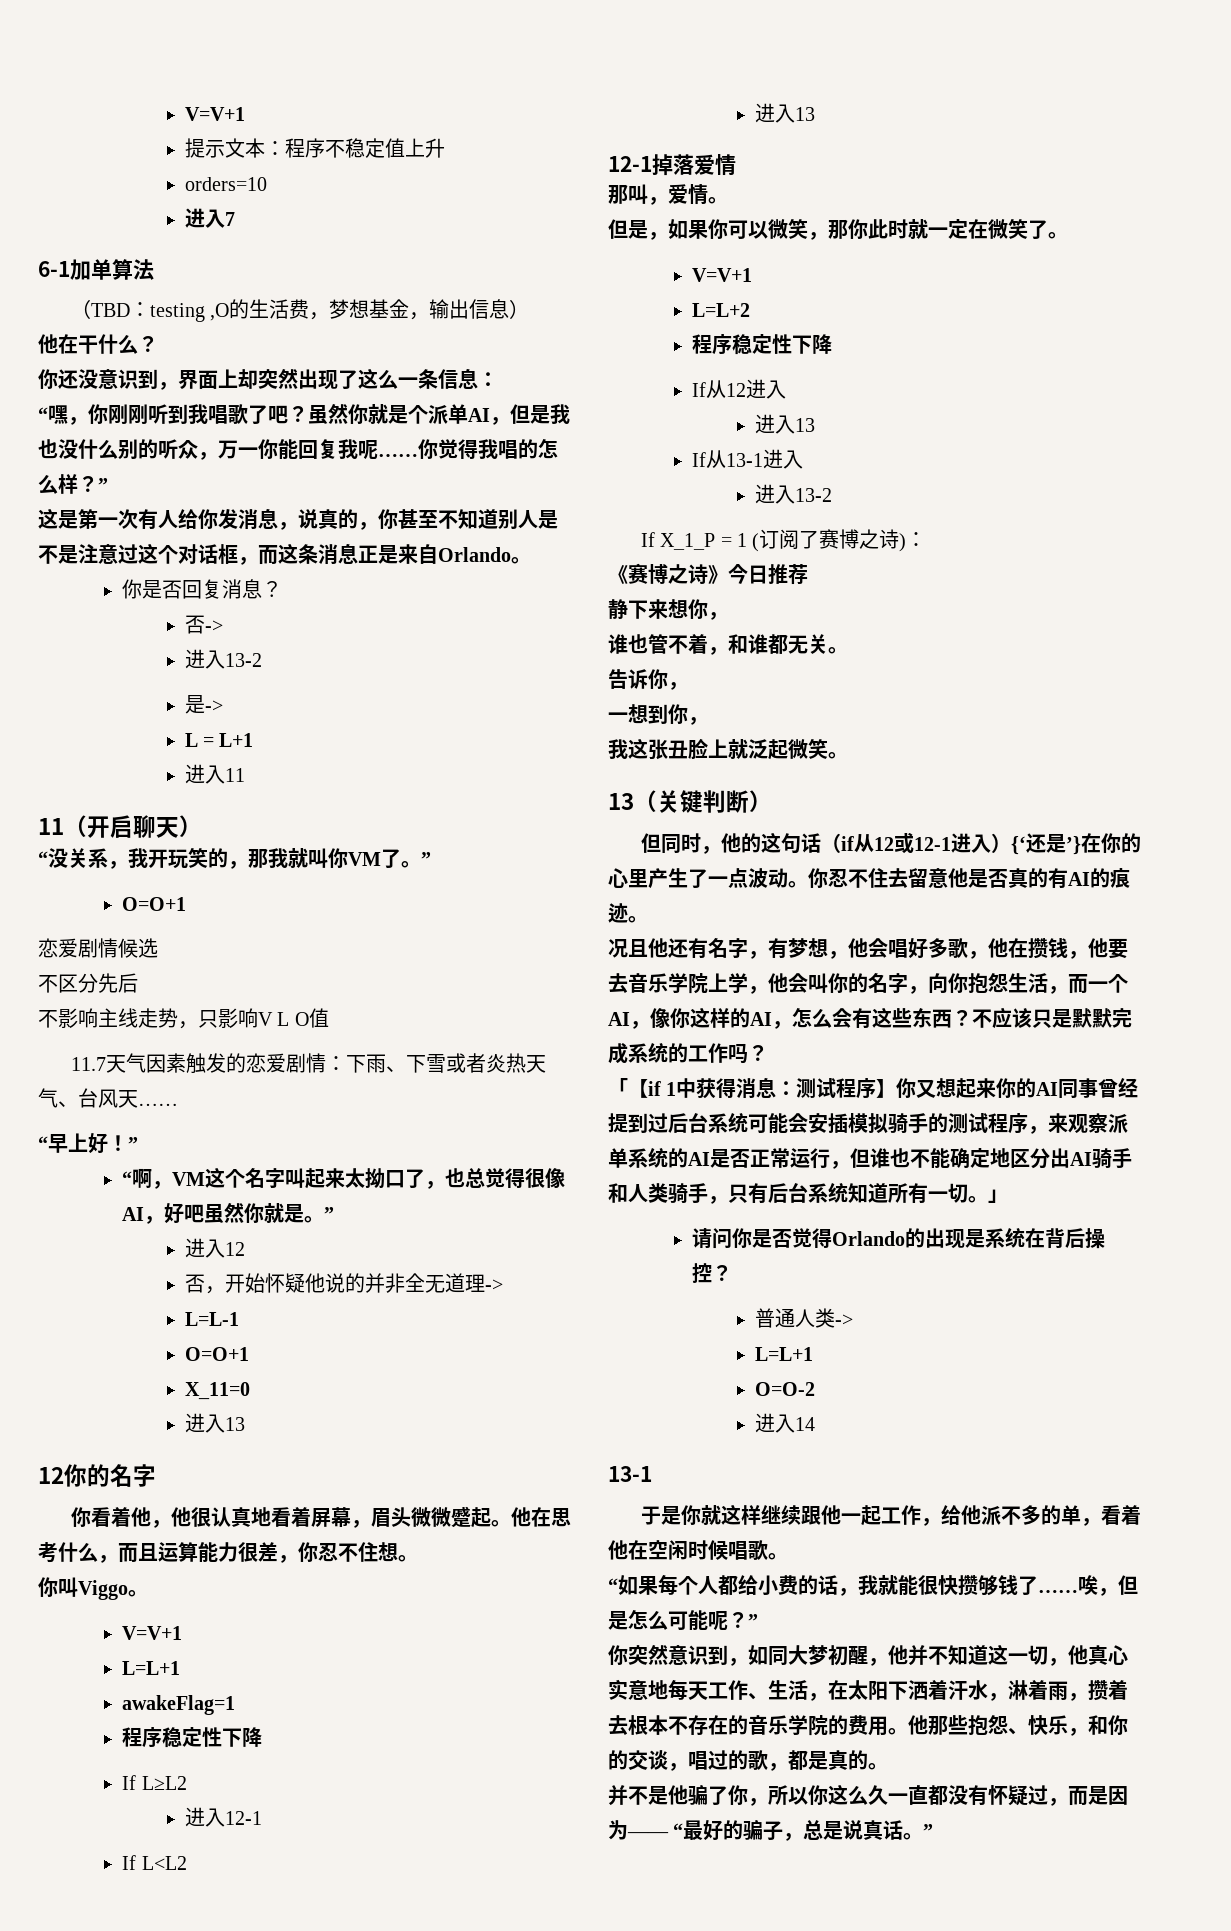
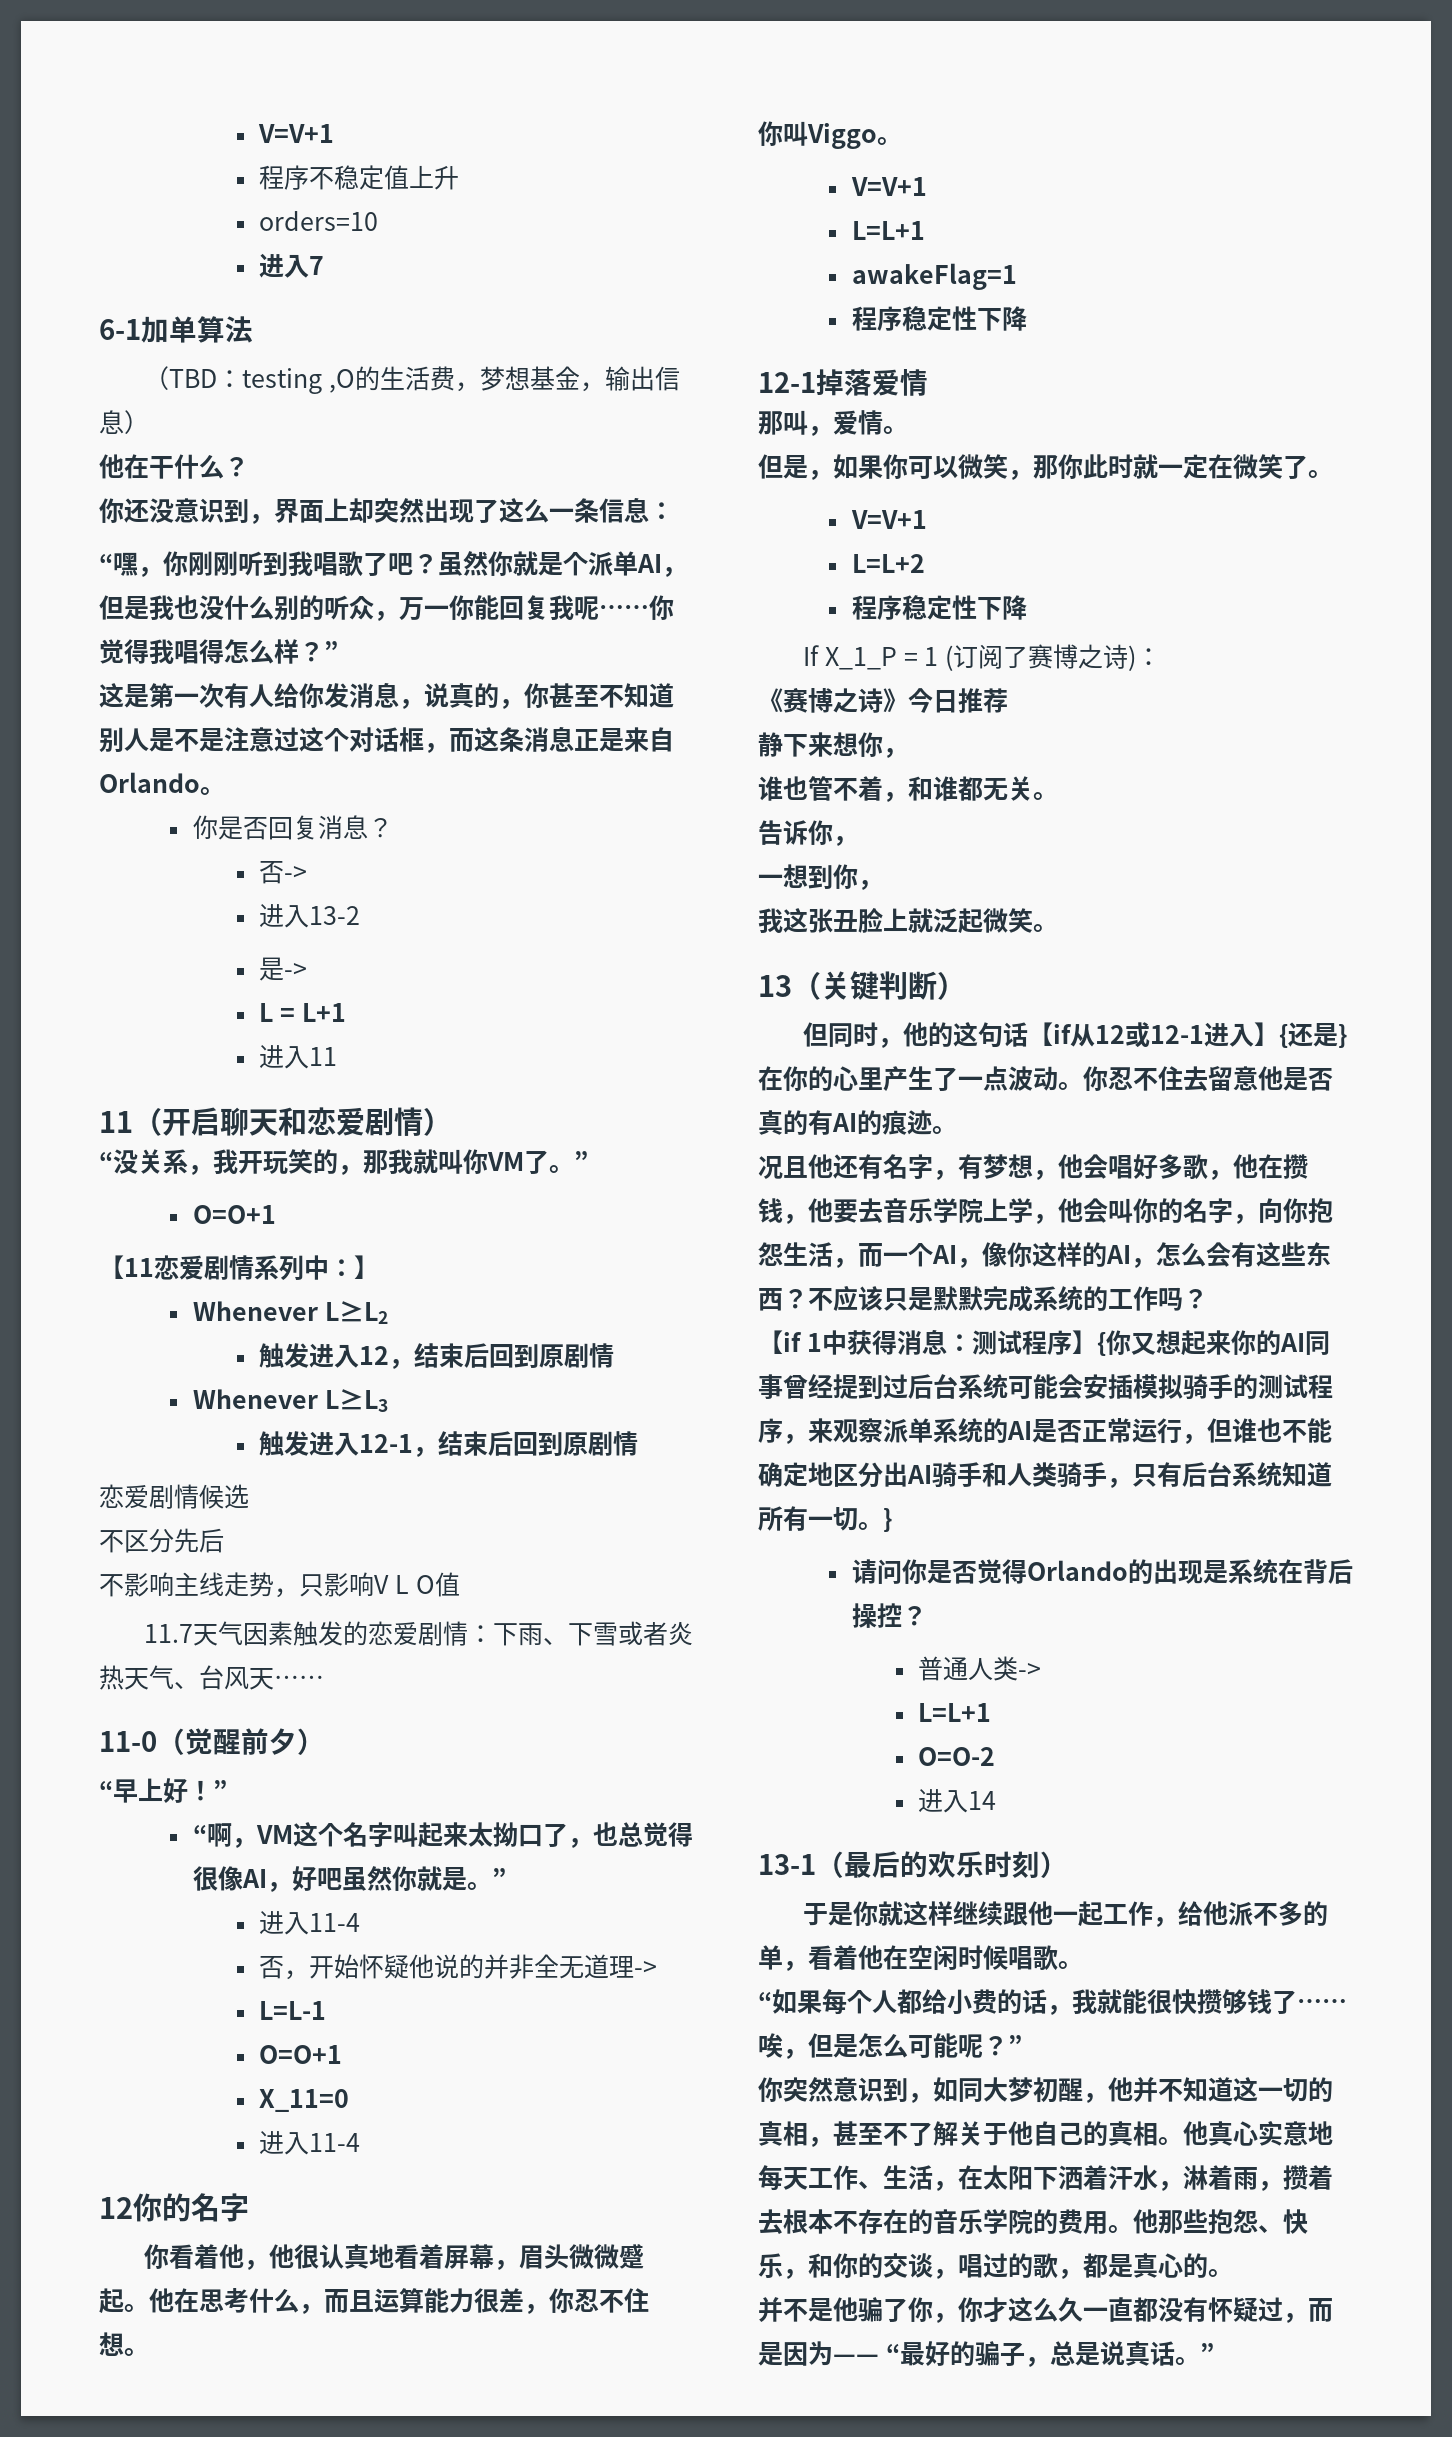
[184,107,245,121] [184,138,285,158] V=V+1 // 提示文本： -> [258,124,335,143] V=V+1 //
[518,439,538,459] 的 -> [199,639,224,664] 得
(179, 827) none -> [278,1107,423,1136] 和恋爱剧情
(187, 904) none -> [99,1255,379,1281] [192,1301,388,1324] [259,1343,615,1369] [192,1389,388,1412] [259,1431,639,1457] // 【11恋爱剧情系列中：】 // Whenever L≥L2 // 触发进入12，结束后回到原剧情 // Whenever L≥L3 // 触发进入12-1，结束后回到原剧情
(178, 1104) none -> [99,1728,325,1755] // 11-0（觉醒前夕）
[224,1242,245,1256] 12 -> [309,1913,361,1932] 11-4
[224,1417,245,1431] 13 -> [309,2133,361,2152] 11-4
[122,1775,187,1790] [184,1807,262,1827] [122,1855,187,1870] [754,103,815,123] // If L≥L2 // 进入12-1 // If L<L2 // 进入13 -> (1027, 318) none
[692,379,787,399] [754,414,815,434] [692,449,804,469] [754,484,832,504] // If从12进入 // 进入13 // If从13-1进入 // 进入13-2 -> (1027, 607) none
[820,833,841,853] （ -> [1028,1022,1054,1046] 【
[990,833,1081,855] ）{‘还是’} -> [1254,1022,1348,1048] 】{还是}
[608,1078,628,1096] 「 -> (1208, 1299) none
(897, 1088) none -> [1096,1332,1106,1356] {
[988,1189,1008,1203] 」 -> [883,1508,892,1532] }
(652, 1474) none -> [816,1851,1068,1878] （最后的欢乐时刻）
[1048,1658,1068,1666] ， -> [1308,2077,1333,2102] [758,2121,1183,2147] 的真相，甚至不了解关于他自己的真相。
(848, 1760) none -> [1158,2253,1183,2278] 心
[768,1785,828,1805] 所以你 -> [958,2297,1008,2322] 你才

